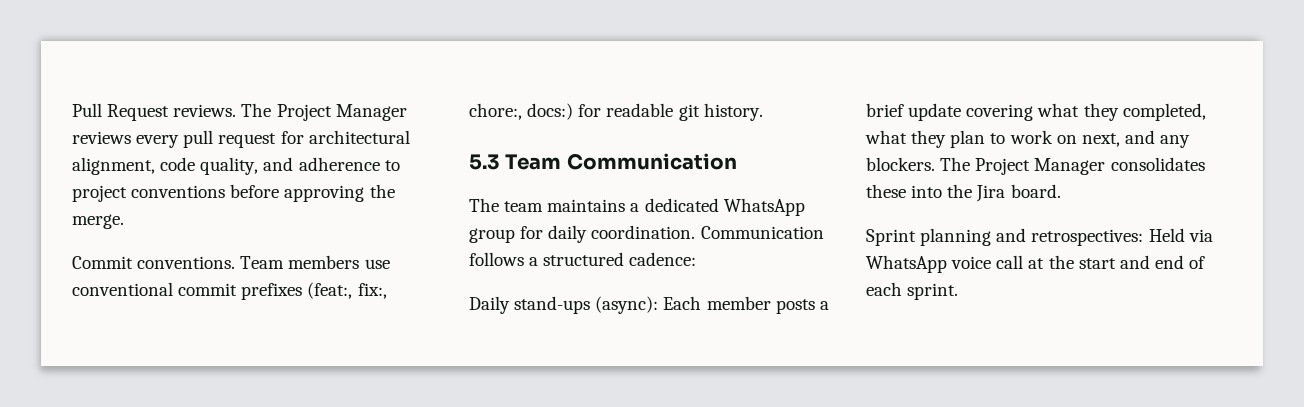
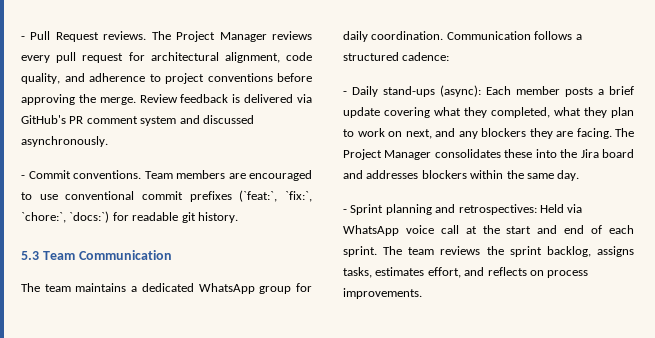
(72, 110) none -> [21,36,25,40] -
(124, 221) // -> [139,94,312,103] [21,115,254,126] [21,136,108,147] [21,175,25,179] Review feedback is delivered via GitHub's PR comment system and discussed asynchronously. // -
(360, 262) none -> [228,170,312,181] [21,192,32,200] are encouraged to
[307,282,387,299] [469,103,574,120] (feat:, fix:, chore:, docs:) -> [239,190,312,202] [21,211,110,223] (`feat:`, `fix:`, `chore:`, `docs:`)
(697, 259) none -> [343,91,347,95] -
[866,157,935,171] blockers. -> [481,128,612,139] blockers they are facing.
[1010,184,1061,198] board. // -> [602,149,634,158] [343,170,580,181] [343,209,347,213] board and addresses blockers within the same day. // -
(959, 291) none -> [383,246,634,257] [343,267,589,278] [343,288,422,299] The team reviews the sprint backlog, assigns tasks, estimates effort, and reflects on process improvements.

